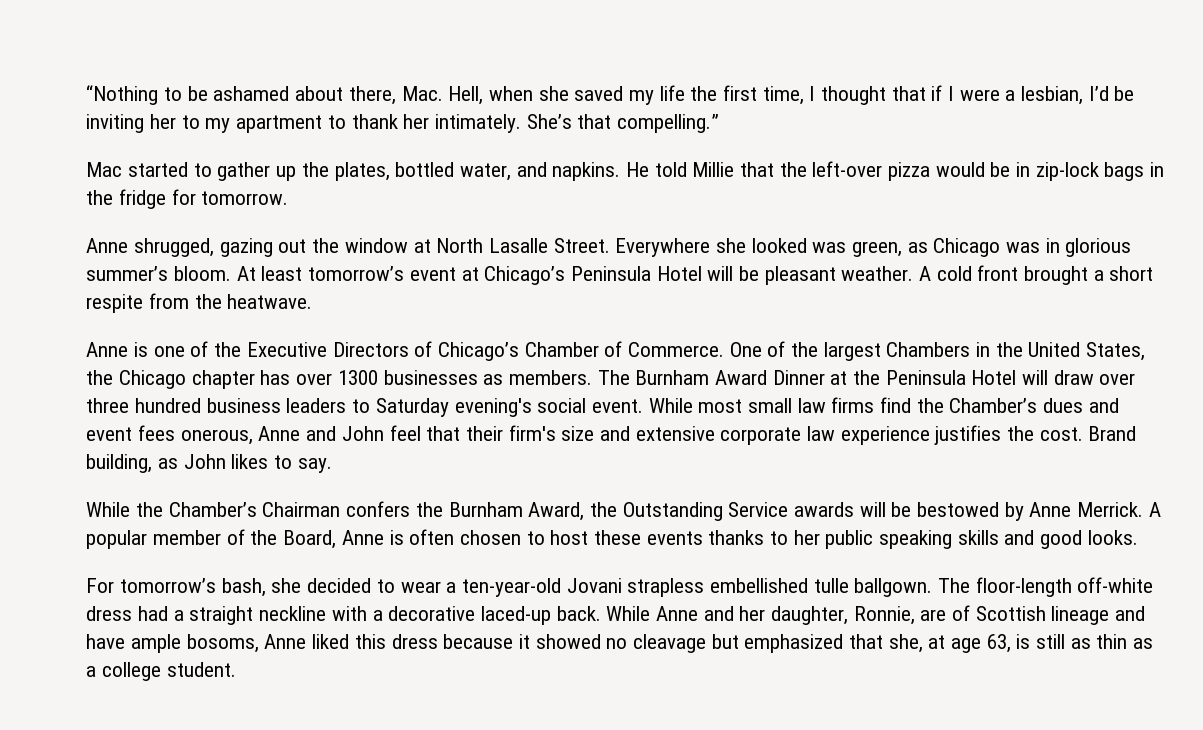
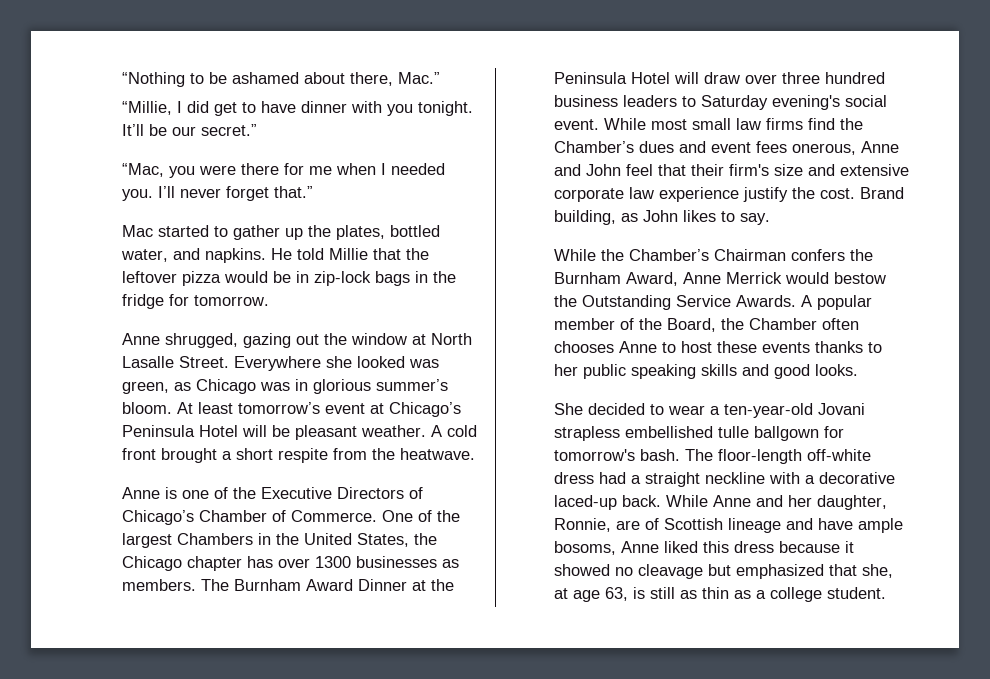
[401,85,1135,105] [86,114,719,133] Mac. Hell, when she saved my life the first time, I thought that if I were a lesbian, I’d be inviting her to my apartment to thank her intimately. She’s that compelling.” -> [397,72,440,84] [121,101,473,116] [121,124,257,136] [121,163,445,178] [121,186,313,201] Mac.” // “Millie, I did get to have dinner with you tonight. It’ll be our secret.” // “Mac, you were there for me when I needed you. I’ll never forget that.”
[812,161,883,177] left-over -> [121,271,177,283] leftover
[934,425,1002,445] justifies -> [742,187,788,202] justify
[589,502,1143,521] the Outstanding Service awards will be bestowed by Anne Merrick. -> [682,272,886,284] [553,295,796,310] Anne Merrick would bestow the Outstanding Service Awards.
[341,529,521,545] Anne is often chosen -> [720,318,859,330] [553,341,657,353] the Chamber often chooses Anne
[86,578,302,597] For tomorrow’s bash, she -> [553,403,583,415] She
[854,578,933,597] ballgown. -> [753,426,844,441] [553,449,680,461] ballgown for tomorrow's bash.

